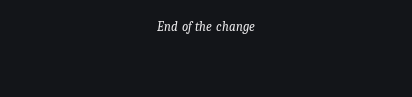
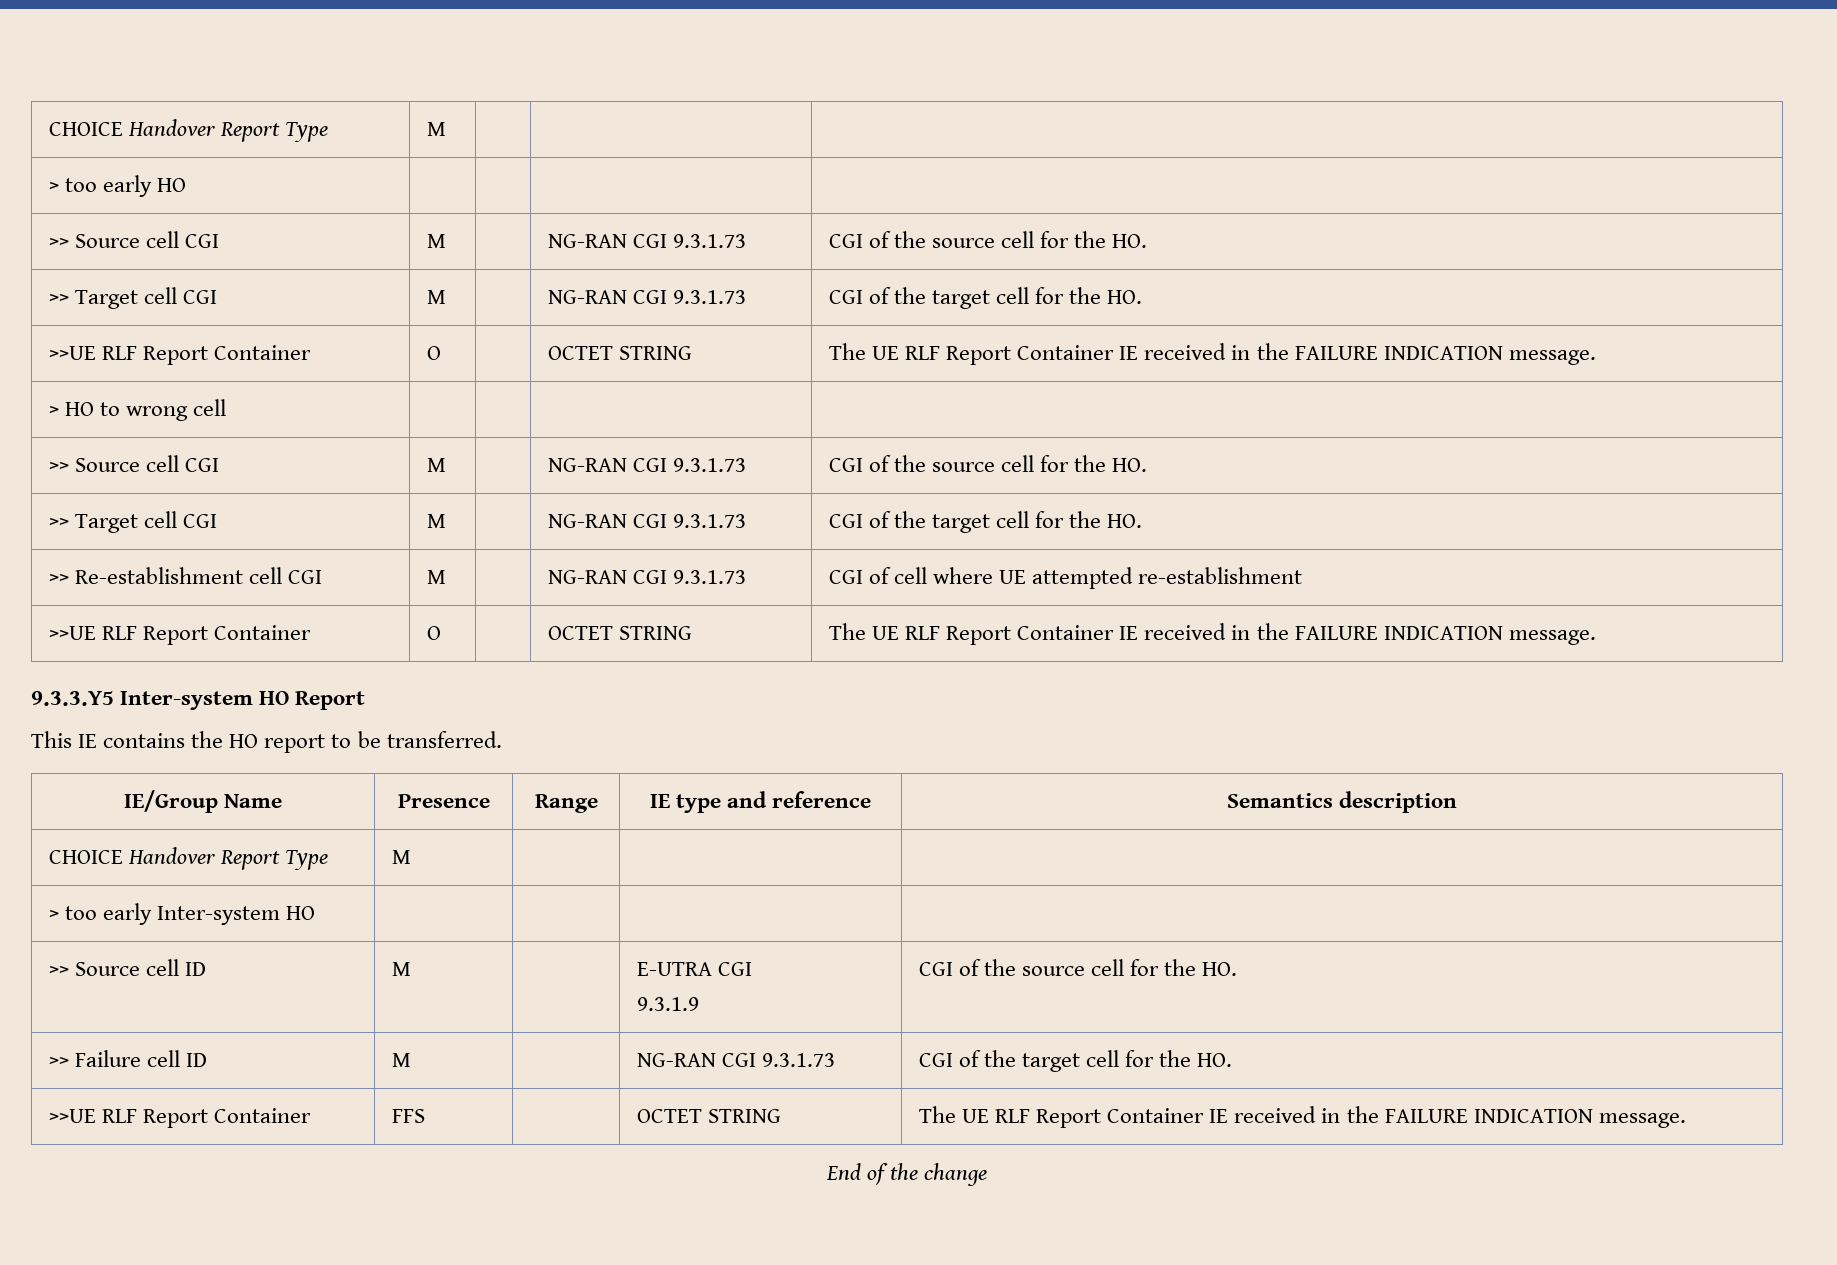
(156, 26) none -> [48,119,329,142] [426,122,446,136] [48,175,187,197] [48,231,220,248] [426,234,446,248] [547,234,747,248] [828,231,1148,248] [48,287,218,309] [426,290,446,304] [547,290,747,304] [828,287,1143,309] [48,345,312,365] [426,346,441,360] [547,346,692,360] [828,343,1596,365] [48,399,227,421] [48,455,220,472] [426,458,446,472] [547,458,747,472] [828,455,1148,472] [48,511,218,533] [426,514,446,528] [547,514,747,528] [828,511,1143,533] [48,567,323,584] [426,570,446,584] [547,570,747,584] [828,567,1303,589] [48,625,312,645] [426,626,441,640] [547,626,692,640] [828,623,1596,645] [31,691,366,710] [31,731,502,753] [123,790,283,813] [397,794,490,808] [534,794,598,813] [649,791,872,813] [1226,791,1458,813] [48,847,329,870] [391,850,411,864] [48,903,316,925] [48,959,207,976] [391,962,411,976] [636,962,752,976] [636,997,699,1011] [918,959,1238,976] [48,1050,208,1067] [391,1053,411,1067] [636,1053,836,1067] [918,1050,1233,1072] [48,1108,312,1128] [391,1109,425,1123] [636,1109,781,1123] [918,1106,1686,1128] CHOICE Handover Report Type | M | | | // > too early HO | | | | // >> Source cell CGI | M | | NG-RAN CGI 9.3.1.73 | CGI of the source cell for the HO. // >> Target cell CGI | M | | NG-RAN CGI 9.3.1.73 | CGI of the target cell for the HO. // >>UE RLF Report Container | O | | OCTET STRING | The UE RLF Report Container IE received in the FAILURE INDICATION message. // > HO to wrong cell | | | | // >> Source cell CGI | M | | NG-RAN CGI 9.3.1.73 | CGI of the source cell for the HO. // >> Target cell CGI | M | | NG-RAN CGI 9.3.1.73 | CGI of the target cell for the HO. // >> Re-establishment cell CGI | M | | NG-RAN CGI 9.3.1.73 | CGI of cell where UE attempted re-establishment // >>UE RLF Report Container | O | | OCTET STRING | The UE RLF Report Container IE received in the FAILURE INDICATION message. // 9.3.3.Y5 Inter-system HO Report // This IE contains the HO report to be transferred. // IE/Group Name | Presence | Range | IE type and reference | Semantics description // CHOICE Handover Report Type | M | | | // > too early Inter-system HO | | | | // >> Source cell ID | M | | E-UTRA CGI // 9.3.1.9 | CGI of the source cell for the HO. // >> Failure cell ID | M | | NG-RAN CGI 9.3.1.73 | CGI of the target cell for the HO. // >>UE RLF Report Container | FFS | | OCTET STRING | The UE RLF Report Container IE received in the FAILURE INDICATION message. //

